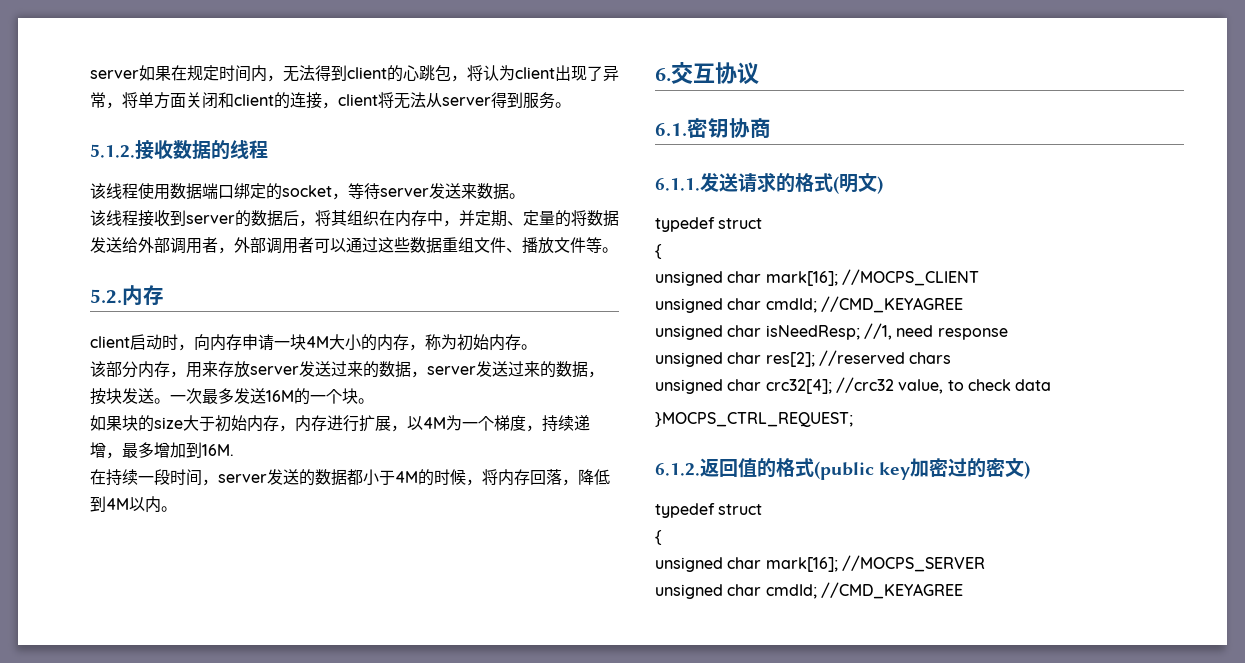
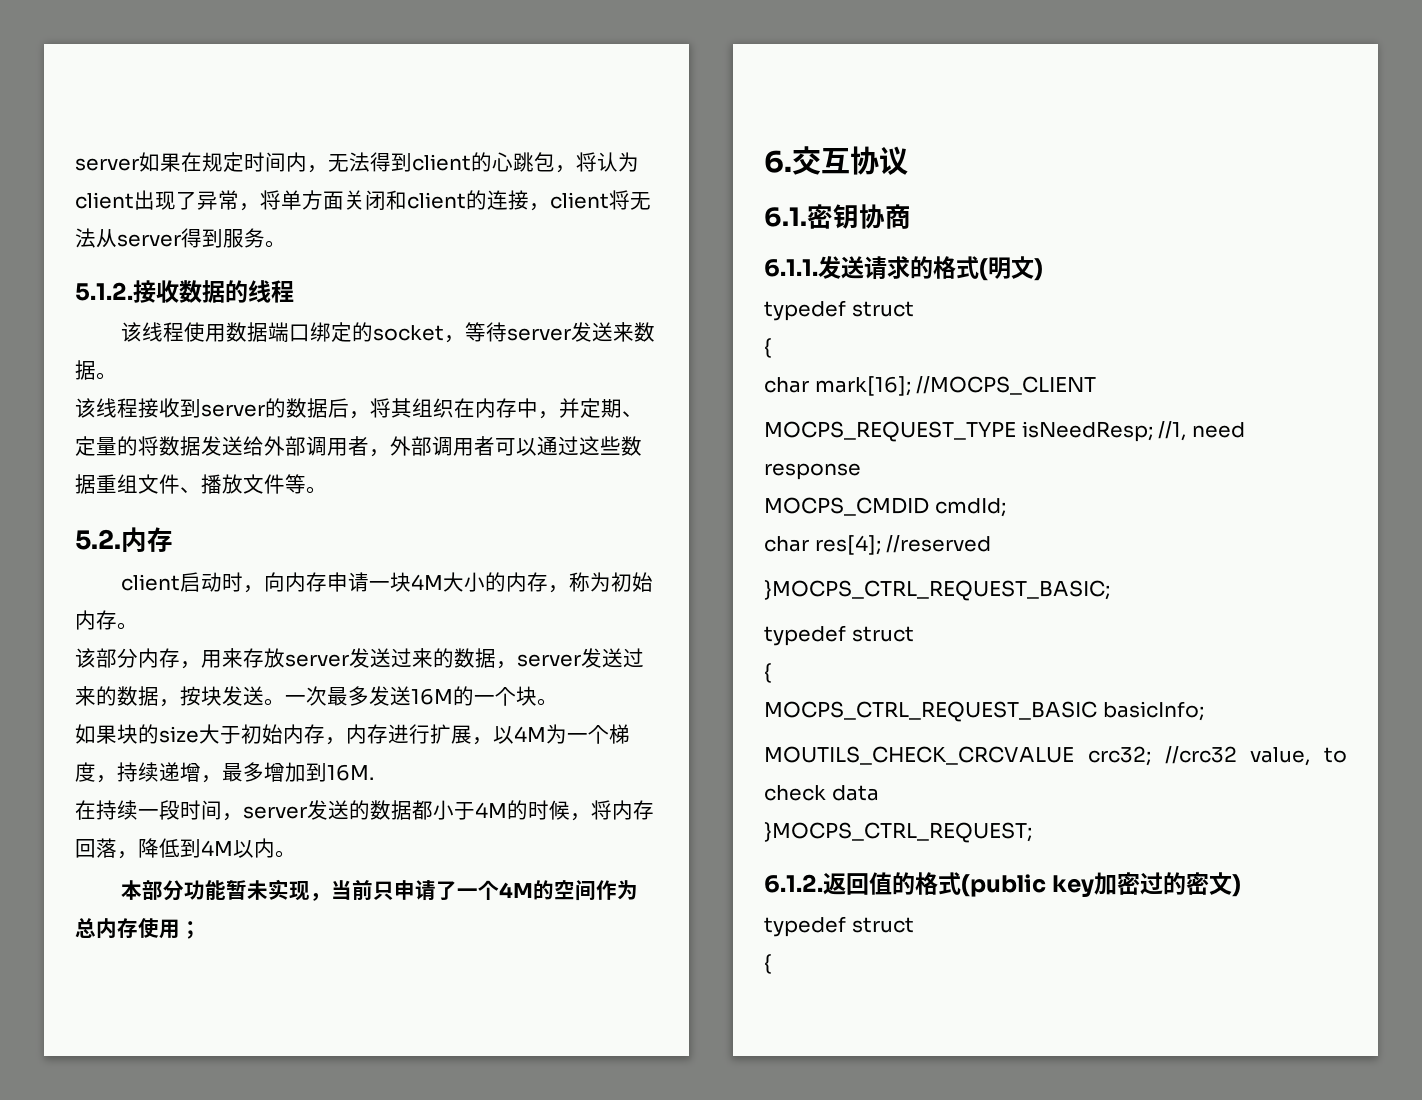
(177, 509) none -> [120,879,638,901] [75,918,201,939] // 本部分功能暂未实现，当前只申请了一个4M的空间作为总内存使用；
[655,271,723,286] unsigned -> (772, 348) none
[655,296,963,313] [655,323,1008,340] [655,350,952,367] [655,379,832,394] unsigned char cmdId; //CMD_KEYAGREE // unsigned char isNeedResp; //1, need response // unsigned char res[2]; //reserved chars // unsigned char crc32[4]; -> [764,421,1245,442] [764,463,861,480] [764,497,1006,517] [764,535,992,555] [764,580,1110,601] [764,625,914,646] [764,663,772,683] [764,701,1204,722] [764,746,1151,766] MOCPS_REQUEST_TYPE isNeedResp; //1, need response // MOCPS_CMDID cmdId; // char res[4]; //reserved // }MOCPS_CTRL_REQUEST_BASIC; // typedef struct // { // MOCPS_CTRL_REQUEST_BASIC basicInfo; // MOUTILS_CHECK_CRCVALUE crc32;
[655,555,985,572] [655,582,963,599] // unsigned char mark[16]; //MOCPS_SERVER // unsigned char cmdId; //CMD_KEYAGREE -> (772, 964) none

